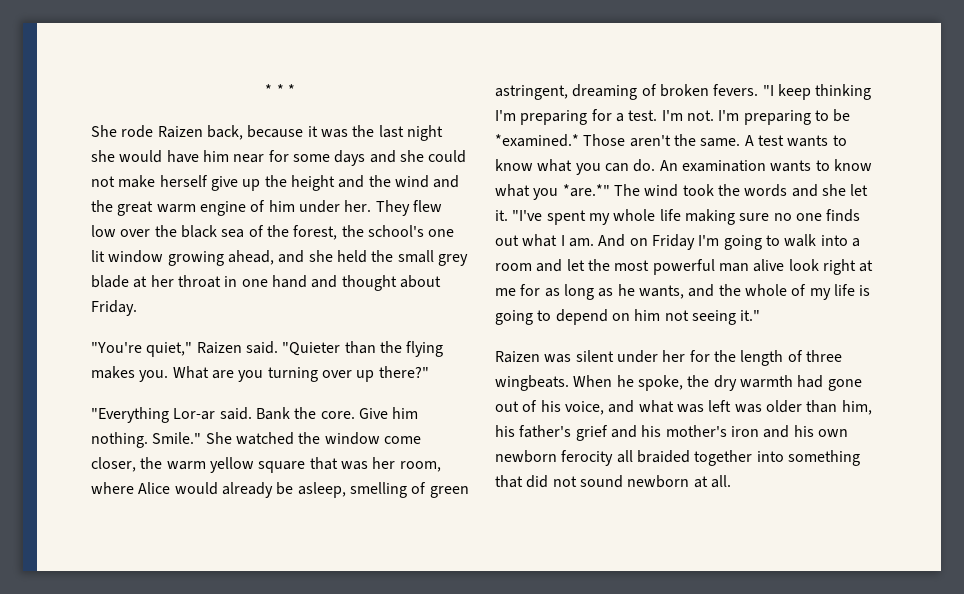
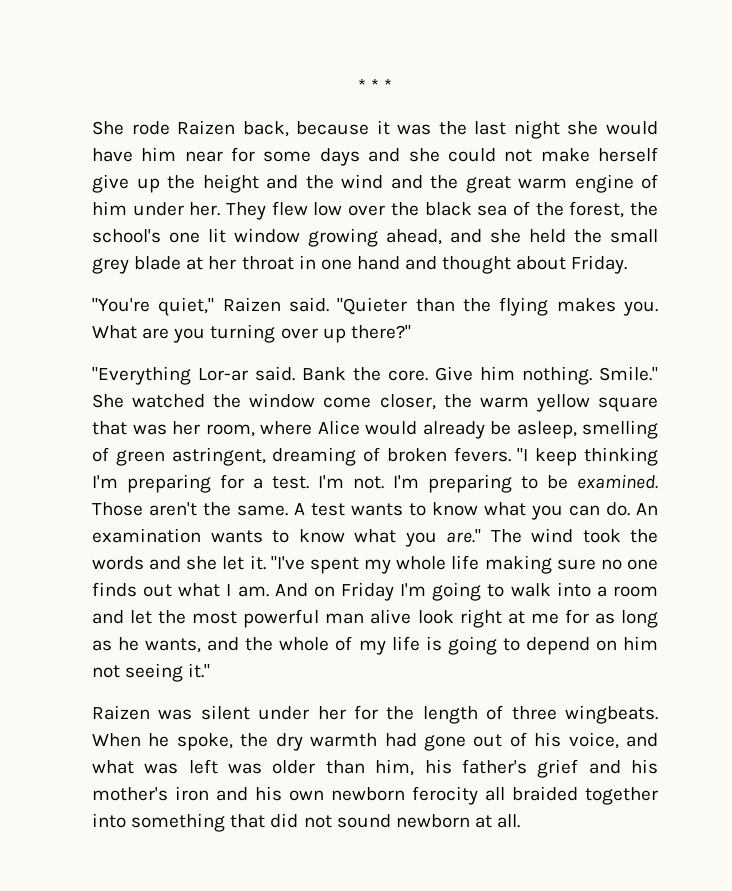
[495,134,579,147] *examined.* -> [577,474,658,489] examined.
[562,184,610,197] *are.*" -> [446,529,481,543] are."

